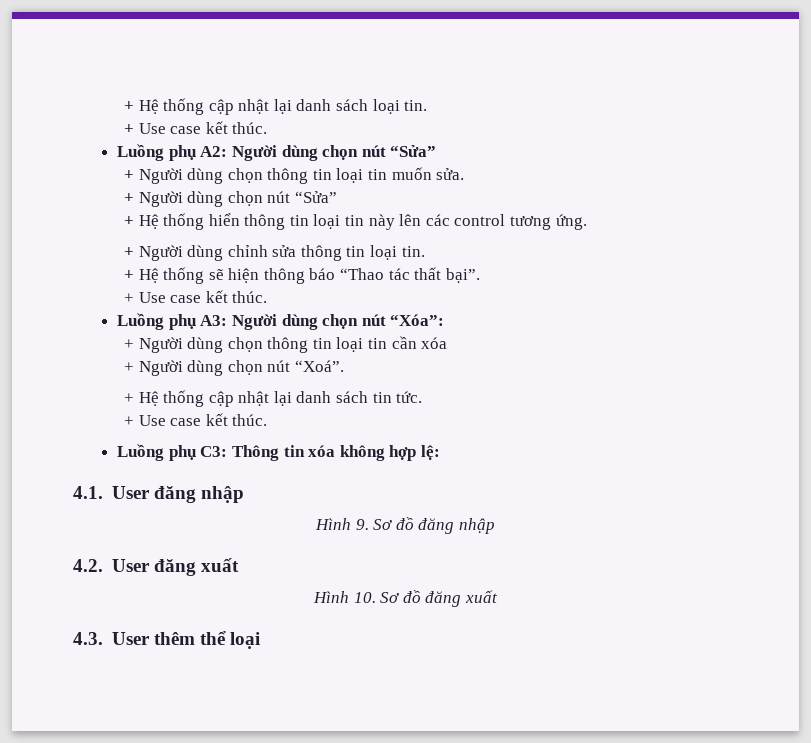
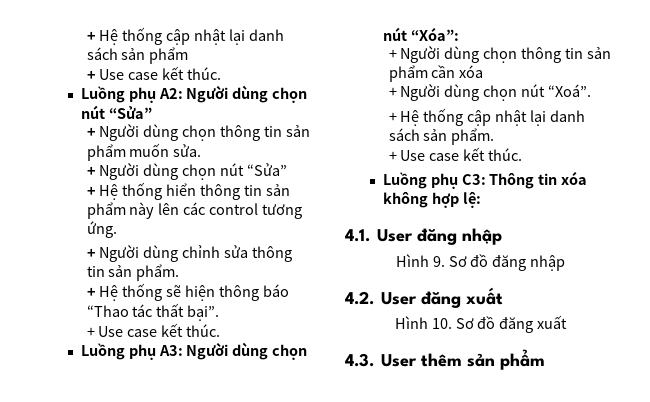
[123,98,428,115] + Hệ thống cập nhật lại danh sách loại tin. -> [86,27,285,45] [86,47,189,64] + Hệ thống cập nhật lại danh sách sản phẩm
[336,168,388,183] loại tin -> [286,125,311,137] [86,144,126,161] sản phẩm
[313,214,365,229] loại tin -> [266,184,291,196] [86,202,126,219] sản phẩm
[370,245,425,260] loại tin. -> [108,264,180,281] sản phẩm.
[336,337,388,352] loại tin -> [587,47,612,59] [388,65,428,82] sản phẩm
[372,391,423,403] tin tức. -> [423,128,495,145] sản phẩm.
[199,631,260,649] thể loại -> [467,349,546,370] sản phẩm

